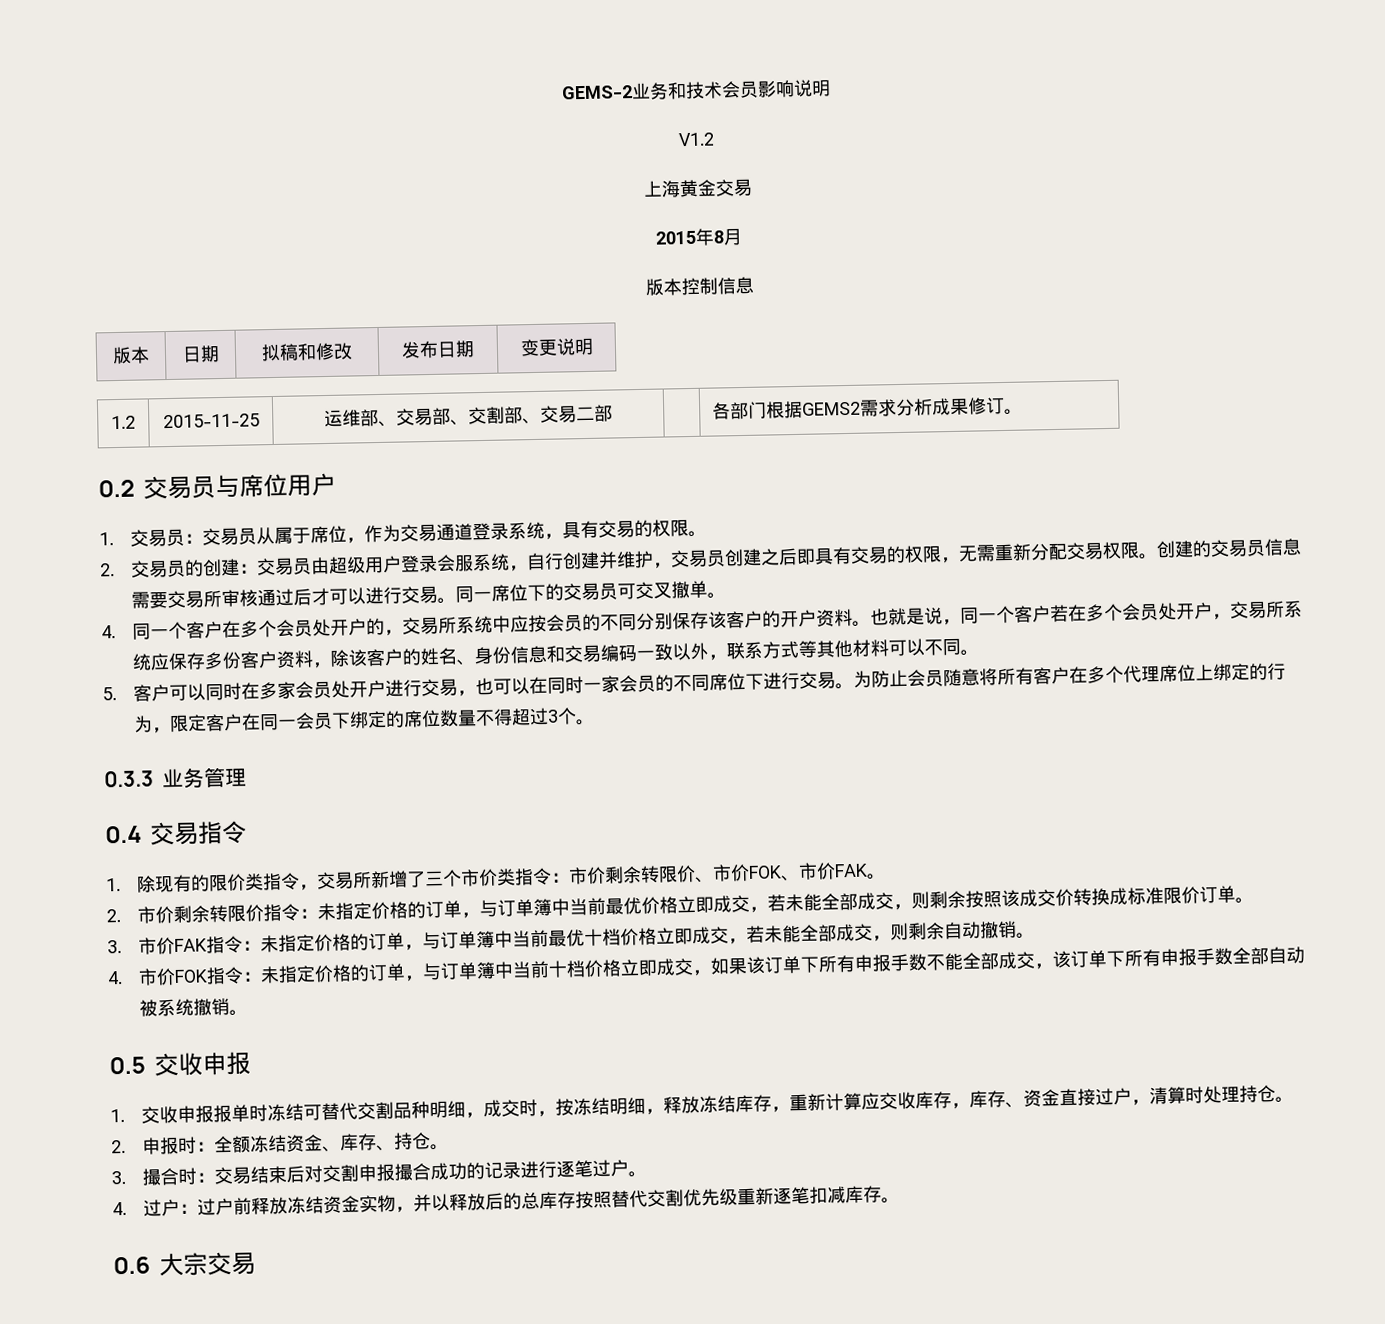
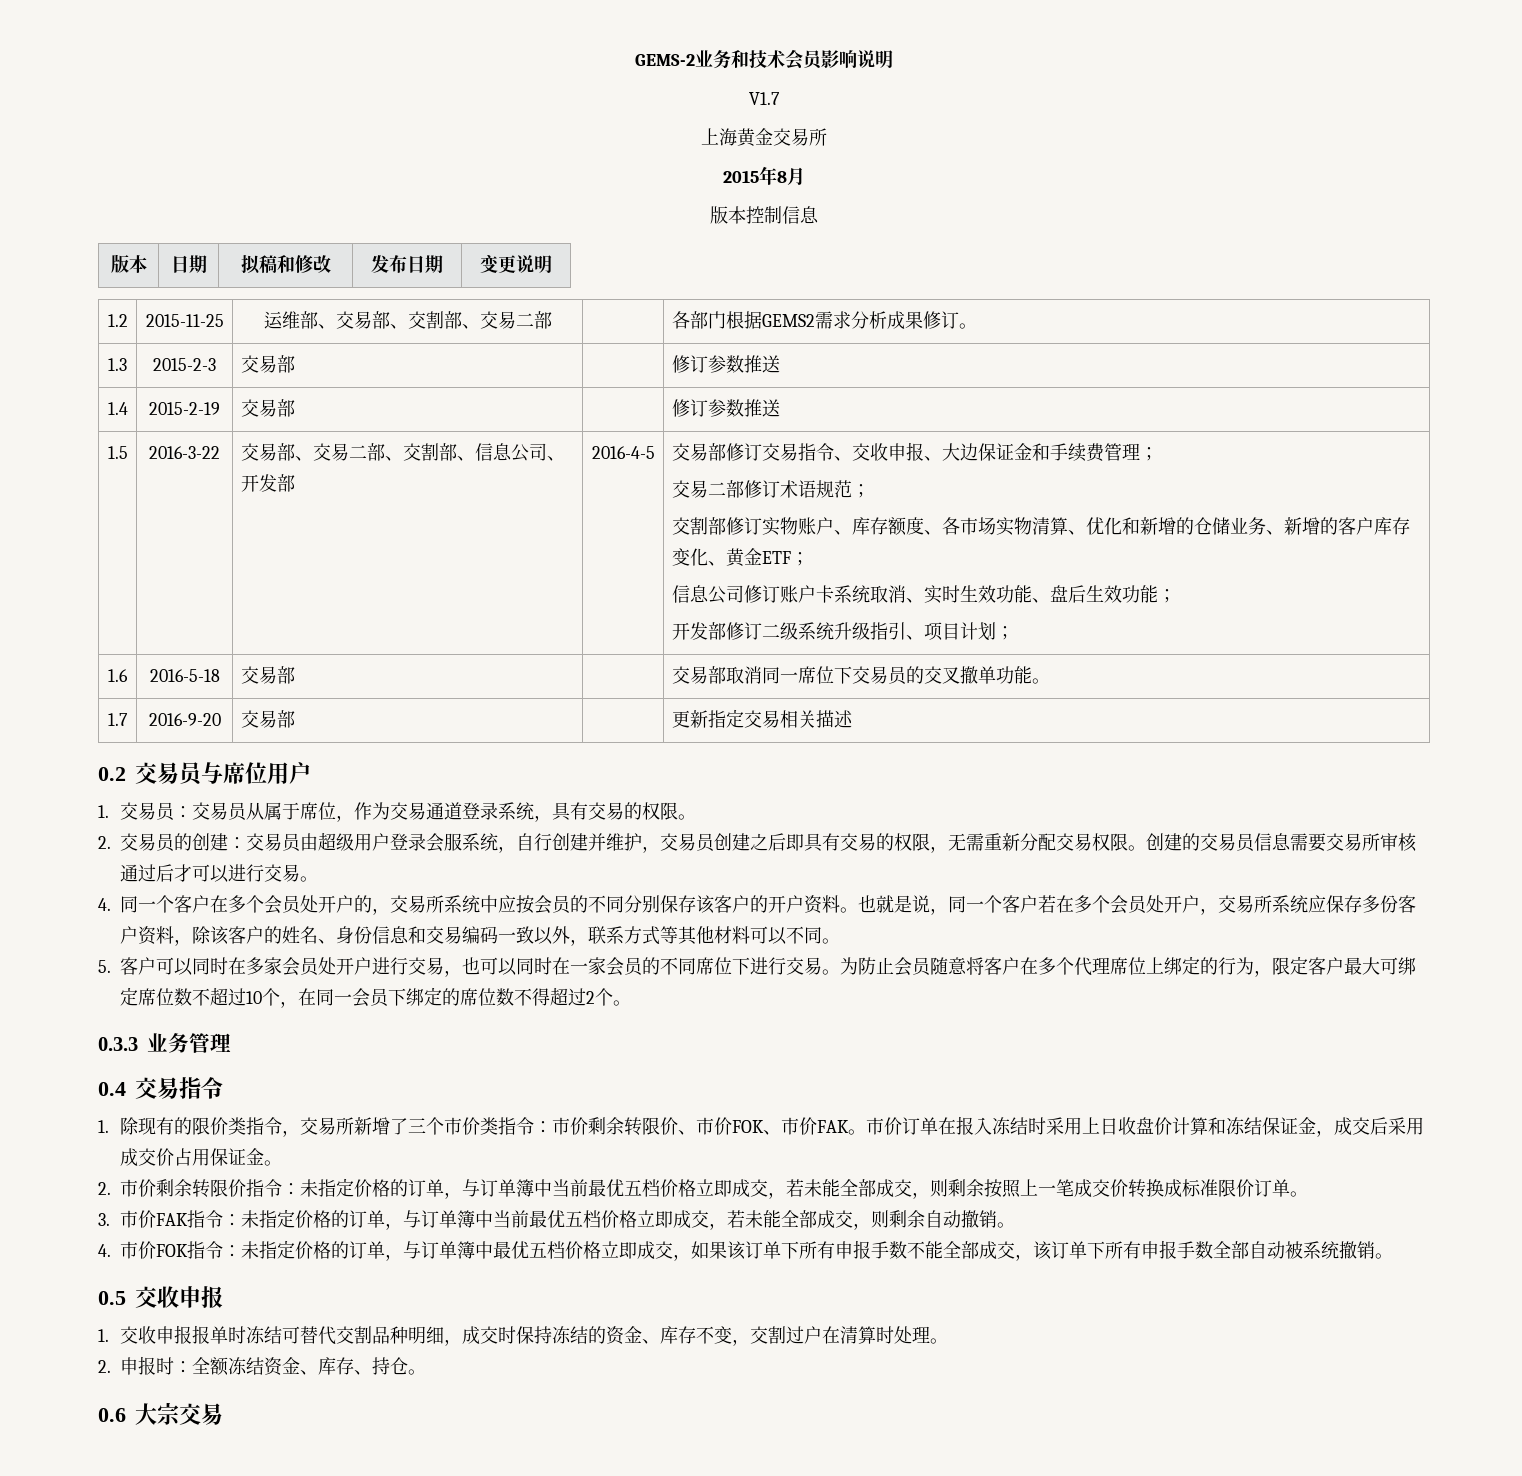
[678,132,715,147] V1.2 -> [749,92,780,105] V1.7
(753, 187) none -> [809,128,827,146] 所
(1024, 411) none -> [108,358,127,371] [153,358,216,371] [240,355,295,373] [671,355,780,373] [107,402,128,415] [149,402,220,415] [240,399,295,417] [671,399,780,417] [107,446,128,459] [149,446,220,459] [240,443,565,462] [240,474,295,492] [591,446,655,459] [671,442,1158,462] [671,480,870,498] [671,517,1410,536] [671,548,809,567] [671,585,1176,604] [671,622,1014,641] [108,669,128,682] [149,669,220,682] [240,666,295,684] [671,666,1050,685] [108,713,128,726] [148,713,221,726] [240,710,295,728] [671,709,853,728] // 1.3 | 2015-2-3 | 交易部 | | 修订参数推送 // 1.4 | 2015-2-19 | 交易部 | | 修订参数推送 // 1.5 | 2016-3-22 | 交易部、交易二部、交割部、信息公司、开发部 | 2016-4-5 | 交易部修订交易指令、交收申报、大边保证金和手续费管理； // 交易二部修订术语规范； // 交割部修订实物账户、库存额度、各市场实物清算、优化和新增的仓储业务、新增的客户库存变化、黄金ETF； // 信息公司修订账户卡系统取消、实时生效功能、盘后生效功能； // 开发部修订二级系统升级指引、项目计划； // 1.6 | 2016-5-18 | 交易部 | | 交易部取消同一席位下交易员的交叉撤单功能。 // 1.7 | 2016-9-20 | 交易部 | | 更新指定交易相关描述
[455,580,727,603] 同一席位下的交易员可交叉撤单。 -> (318, 879) none
[529,676,585,695] 在同时 -> [516,957,570,975] 同时在
[997,667,1035,686] 所有 -> (984, 966) none
(244, 722) none -> [1344,957,1416,975] [120,987,298,1008] 最大可绑定席位数不超过10个，
[457,709,478,727] 量 -> (514, 997) none
[547,709,560,723] 3 -> [586,991,595,1004] 2
(887, 876) none -> [865,1116,1424,1137] [119,1148,282,1166] 市价订单在报入冻结时采用上日收盘价计算和冻结保证金，成交后采用成交价占用保证金。
(643, 906) none -> [624,1179,660,1197] 五档
[1001,889,1021,908] 该 -> [1020,1179,1074,1197] 上一笔
[584,928,604,947] 十 -> [564,1211,583,1227] 五
[512,960,569,979] 当前十 -> [493,1241,547,1259] 最优五
[537,1087,1151,1118] ，按冻结明细，释放冻结库存，重新计算应交收库存，库存、资金直接过户， -> [515,1326,840,1346] 保持冻结的资金、库存不变，交割过户在
[1239,1084,1277,1103] 持仓 -> (930, 1334) none
[111,1159,648,1186] [112,1185,901,1217] // 3.撮合时：交易结束后对交割申报撮合成功的记录进行逐笔过户。 // 4.过户：过户前释放冻结资金实物，并以释放后的总库存按照替代交割优先级重新逐笔扣减库存。 -> (426, 1372) none

